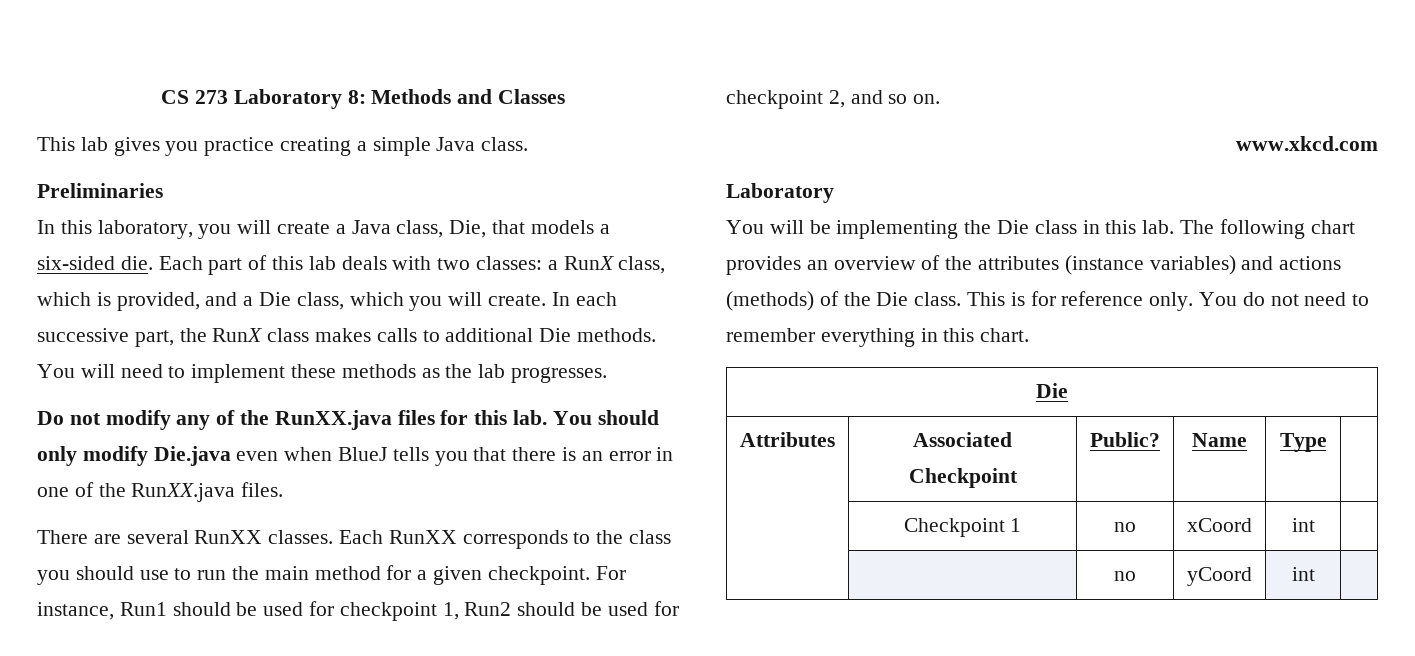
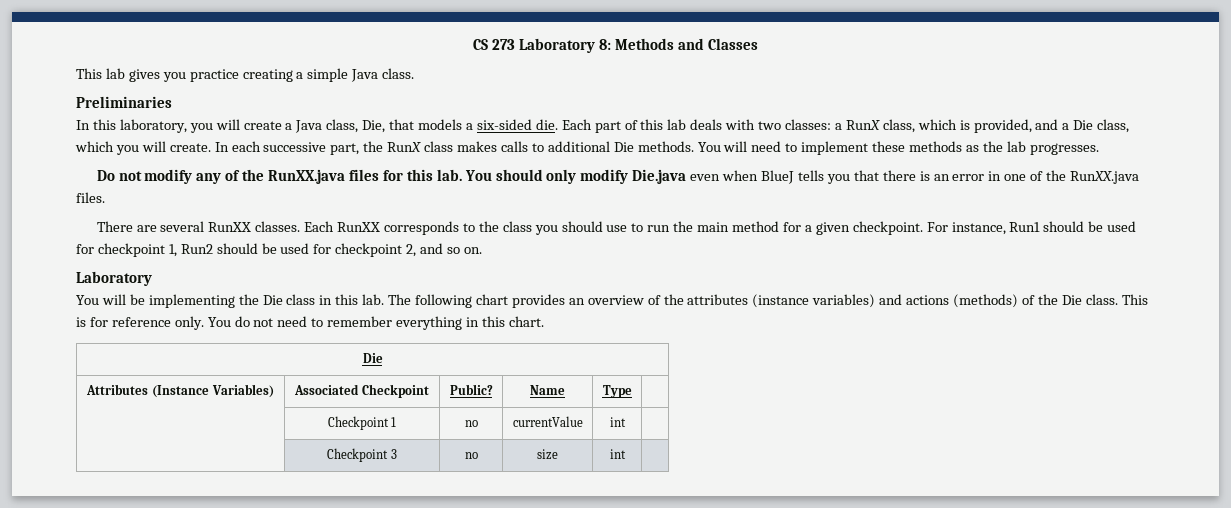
[1236,136,1378,151] // www.xkcd.com -> (482, 250) none
(835, 439) none -> [152,384,274,398] (Instance Variables)
[1187,518,1252,532] xCoord -> [512,416,583,427] currentValue
[1114,571,1136,581] [1187,567,1252,586] | no | yCoord -> [327,448,397,462] [464,452,478,459] [537,449,558,460] Checkpoint 3 | no | size

